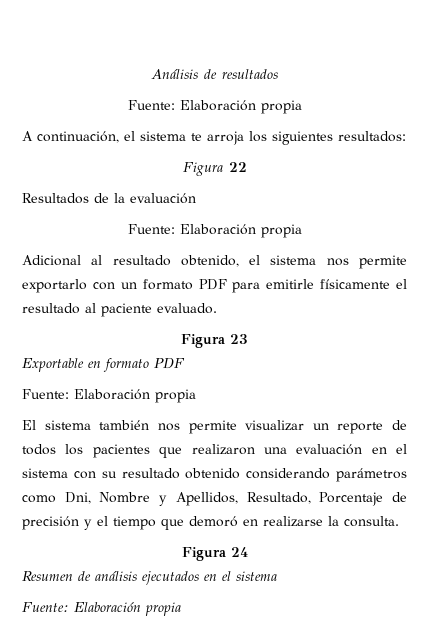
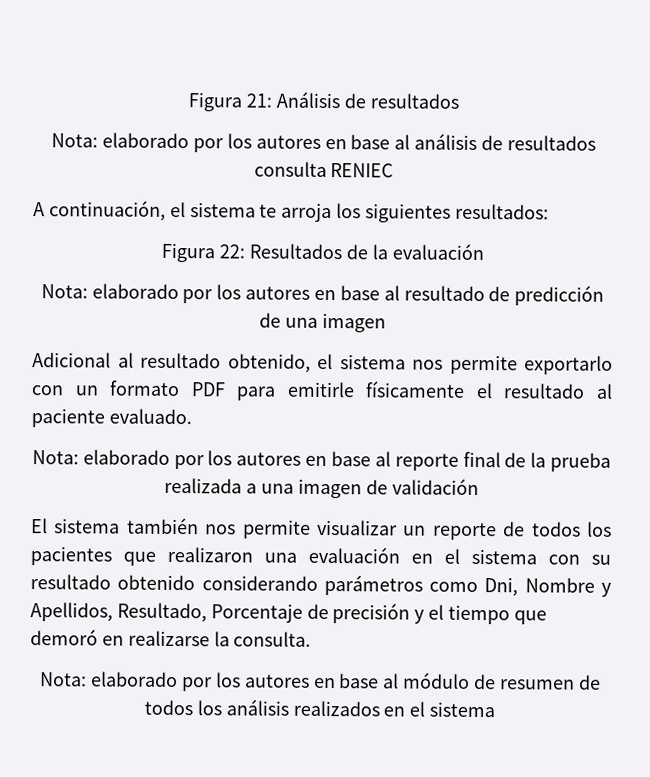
(150, 74) none -> [188,92,273,112] Figura 21:
[127,100,302,114] Fuente: Elaboración propia -> [51,132,596,153] [253,161,394,178] Nota: elaborado por los autores en base al análisis de resultados consulta RENIEC
[228,162,247,172] 22 // -> [219,244,246,259] 22:
[127,224,302,238] Fuente: Elaboración propia -> [40,283,605,306] [259,312,386,333] Nota: elaborado por los autores en base al resultado de predicción de una imagen
[181,334,248,348] [22,358,185,372] [22,389,196,403] Figura 23 // Exportable en formato PDF // Fuente: Elaboración propia -> [31,449,612,472] [164,477,479,499] Nota: elaborado por los autores en base al reporte final de la prueba realizada a una imagen de validación
[181,547,248,561] [22,571,277,585] [22,602,181,616] Figura 24 // Resumen de análisis ejecutados en el sistema // Fuente: Elaboración propia -> [40,671,601,692] [143,699,496,718] Nota: elaborado por los autores en base al módulo de resumen de todos los análisis realizados en el sistema

